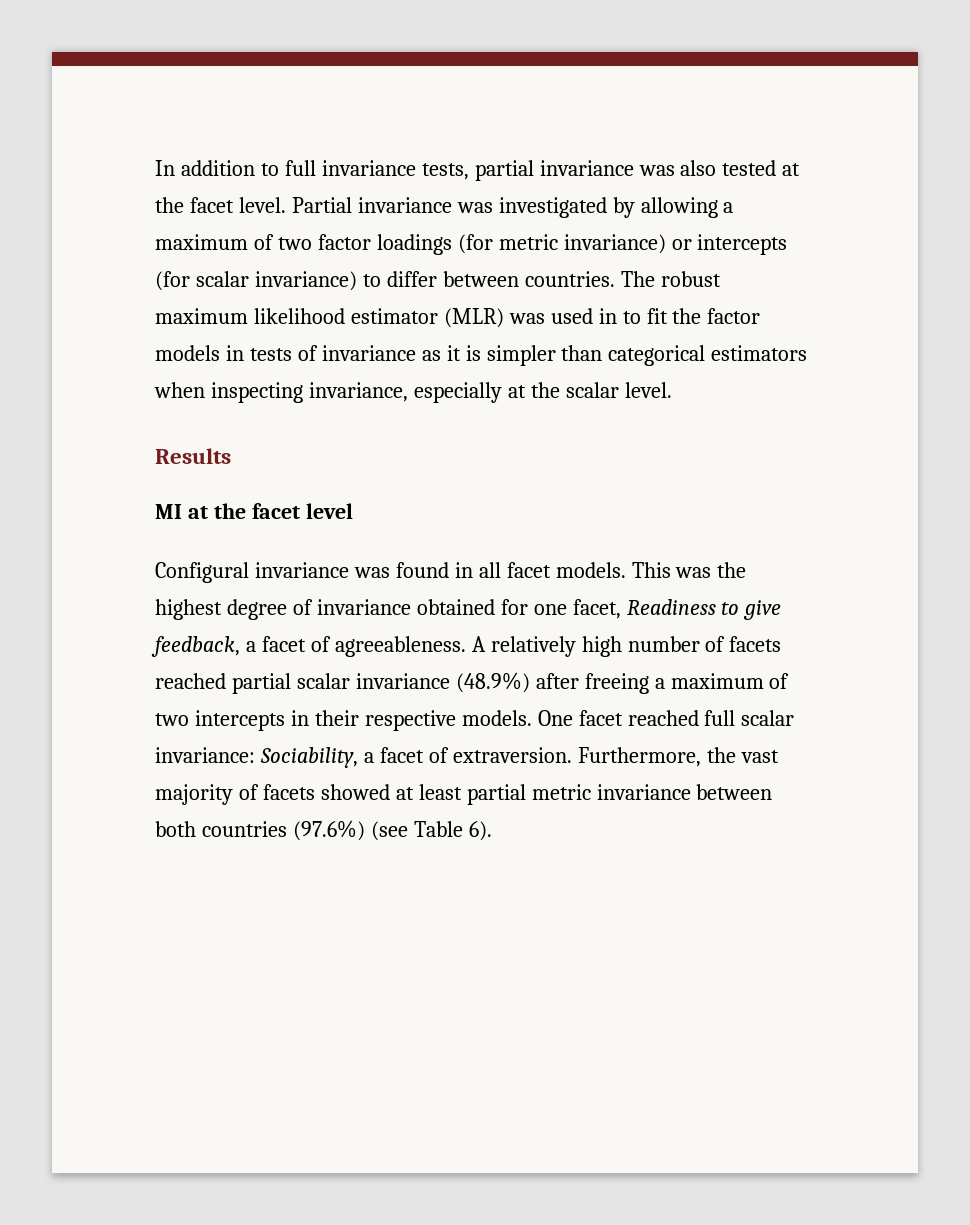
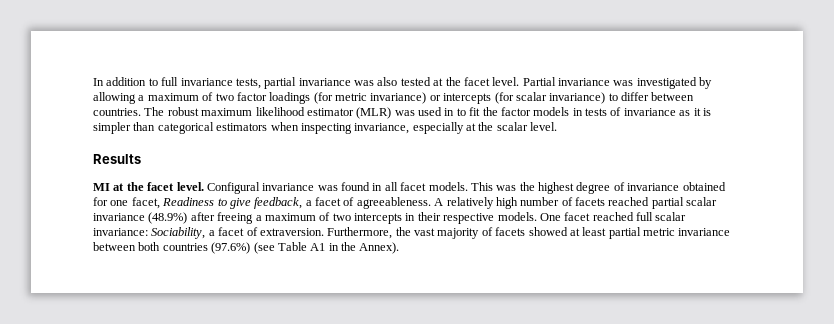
[305,503,353,519] level // -> [176,182,204,191] level.
[468,821,492,841] 6). -> [310,242,400,254] A1 in the Annex).

